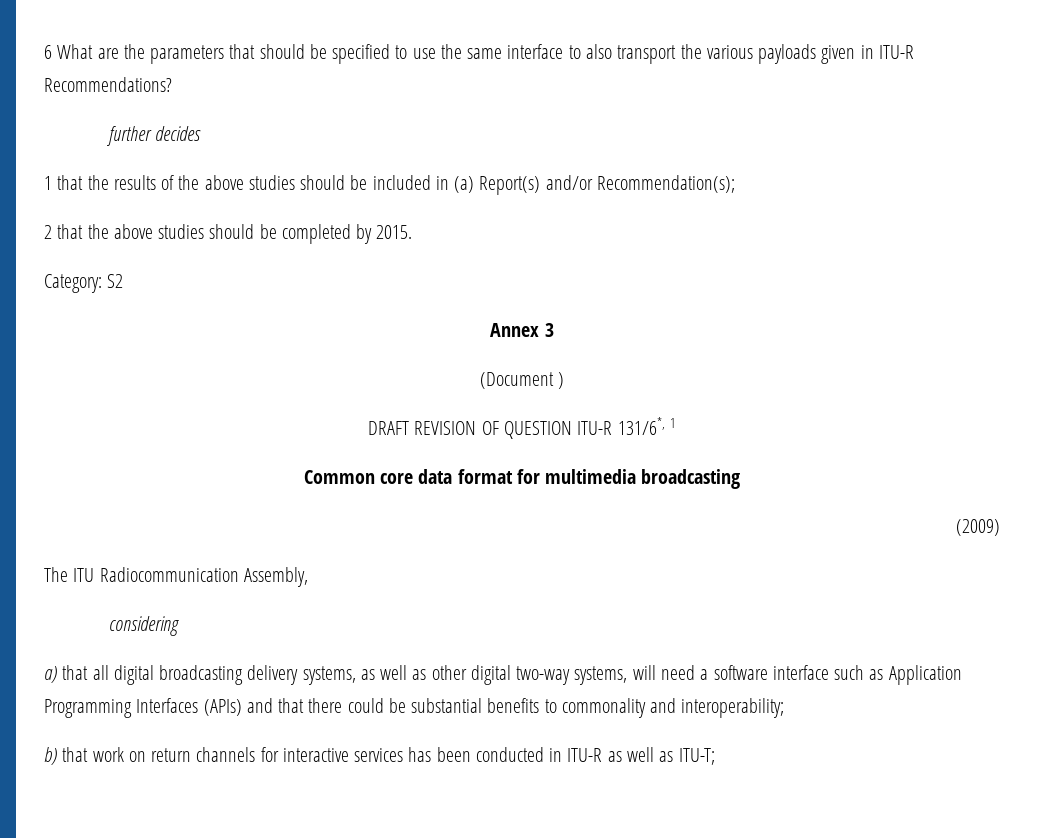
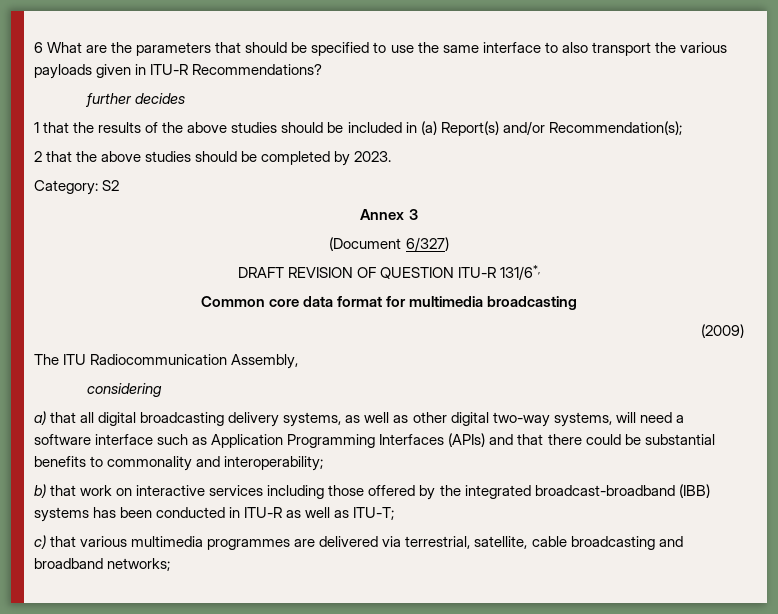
[376,225,413,239] 2015. -> [354,151,392,162] 2023.
[558,372,565,389] ) -> [405,237,449,251] 6/327)
[669,418,676,428] 1 -> (541, 272) none
[151,747,404,762] return channels for interactive services -> [136,484,710,500] [34,507,89,522] interactive services including those offered by the integrated broadcast-broadband (IBB) systems
(716, 756) none -> [34,535,683,550] [34,558,171,571] // c) that various multimedia programmes are delivered via terrestrial, satellite, cable broadcasting and broadband networks;

